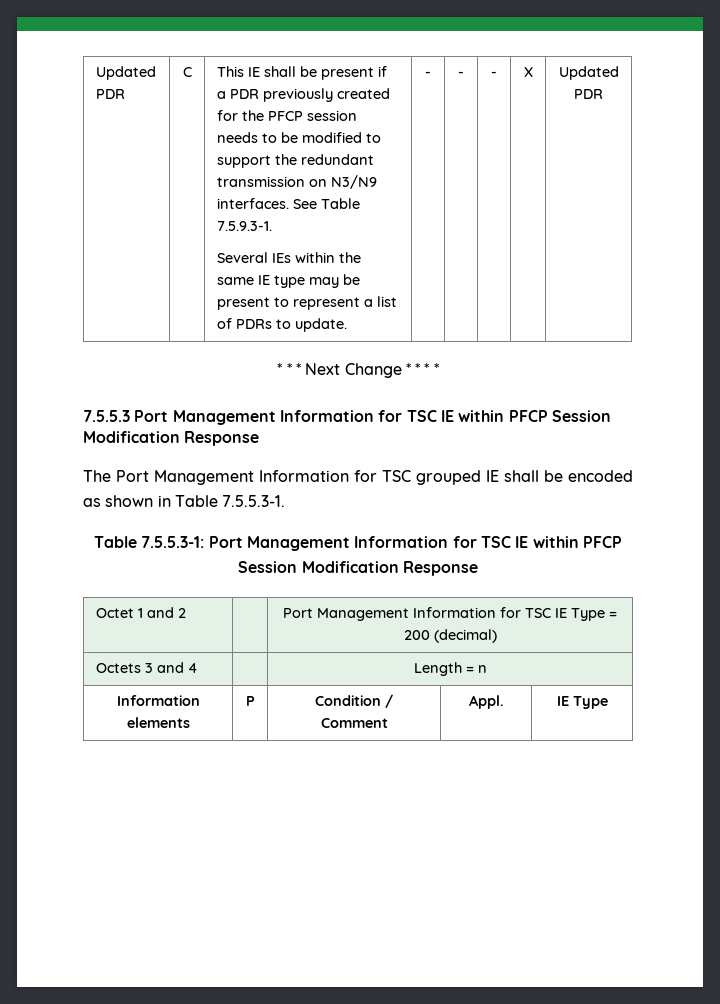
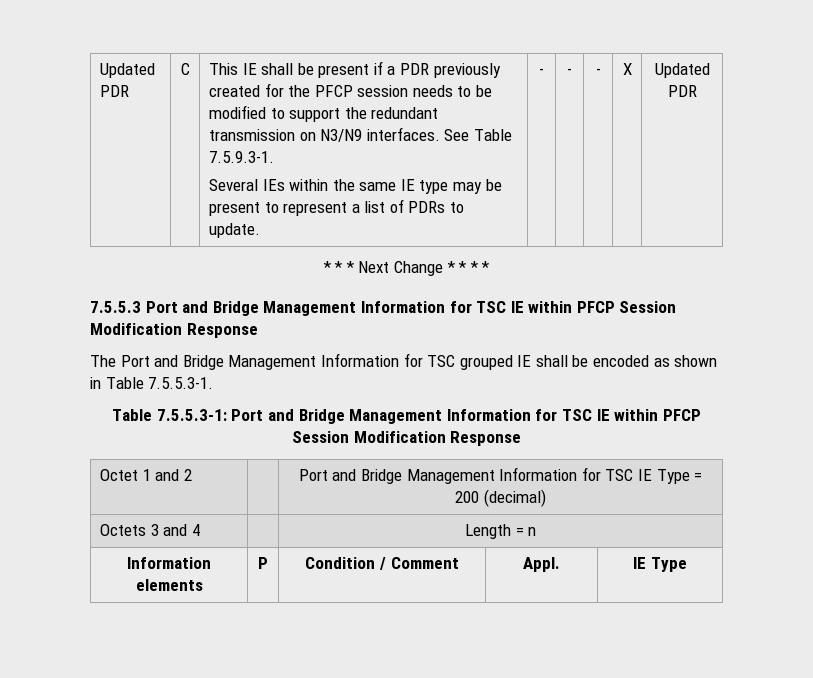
(169, 416) none -> [182,301,259,316] and Bridge
(149, 476) none -> [154,355,224,370] and Bridge
(243, 542) none -> [268,409,345,424] and Bridge
(313, 613) none -> [332,469,403,484] and Bridge

